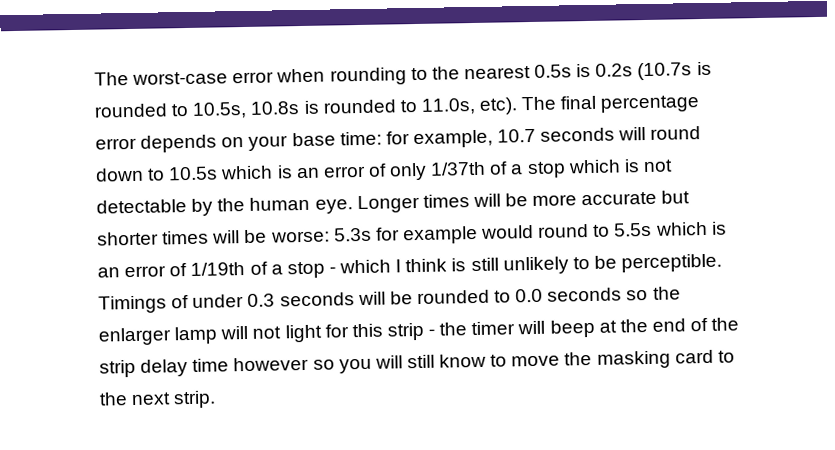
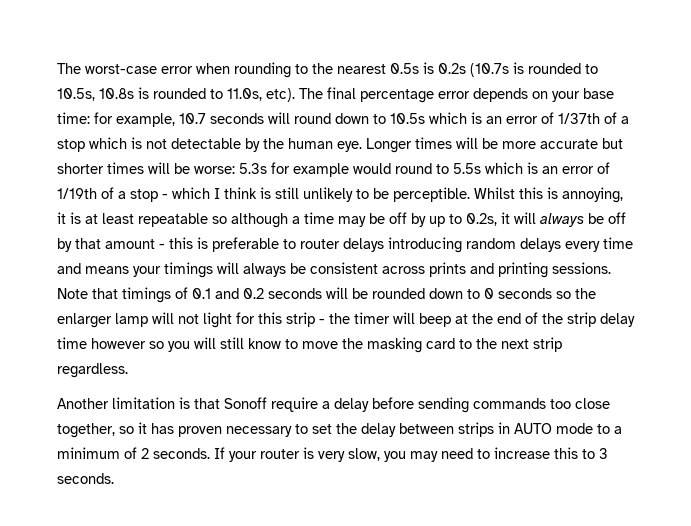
[389,162,428,181] only -> (554, 118) none
[98,293,276,314] Timings of under 0.3 -> [474,187,623,203] [57,212,626,228] [57,237,633,253] [57,262,611,278] [57,287,264,303] Whilst this is annoying, it is at least repeatable so although a time may be off by up to 0.2s, it will always be off by that amount - this is preferable to router delays introducing random delays every time and means your timings will always be consistent across prints and printing sessions. Note that timings of 0.1 and 0.2
[494,288,544,303] to 0.0 -> [429,288,494,299] down to 0
[173,390,217,409] strip. -> [533,337,562,352] [57,363,128,378] [57,397,610,413] [57,422,622,438] [57,447,608,462] [57,473,114,484] strip regardless. // Another limitation is that Sonoff require a delay before sending commands too close together, so it has proven necessary to set the delay between strips in AUTO mode to a minimum of 2 seconds. If your router is very slow, you may need to increase this to 3 seconds.

